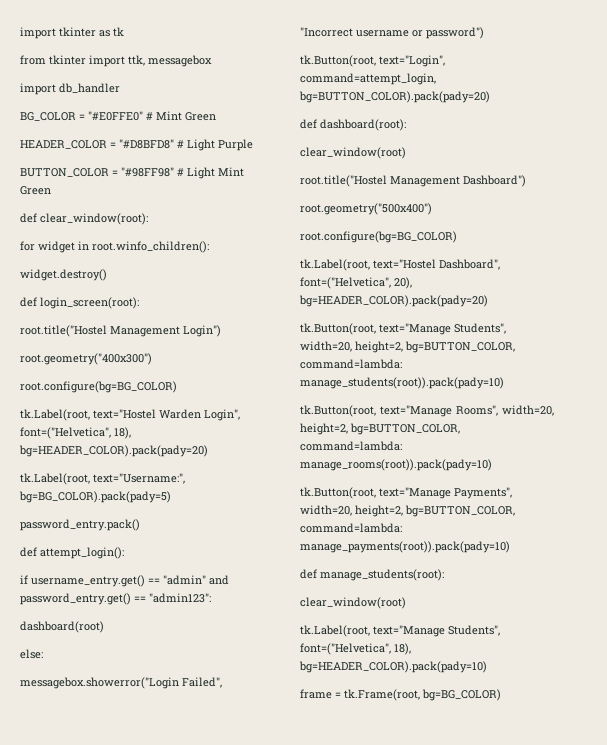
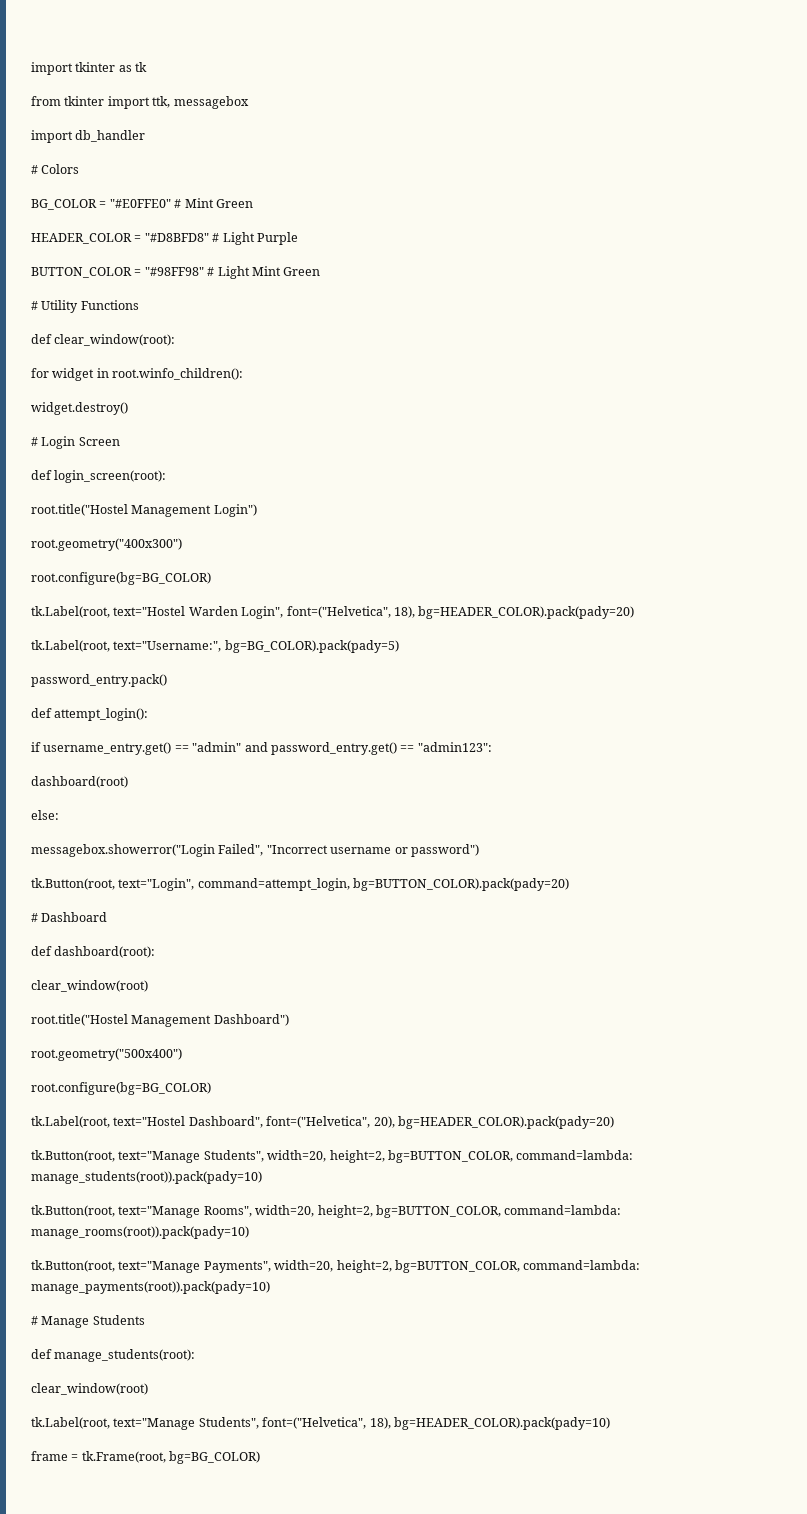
(120, 88) none -> [31,164,80,174] // # Colors
(51, 190) none -> [31,300,139,313] // # Utility Functions
(107, 275) none -> [31,436,120,449] // # Login Screen
(490, 97) none -> [31,912,108,922] // # Dashboard
(510, 547) none -> [31,1315,145,1328] // # Manage Students

